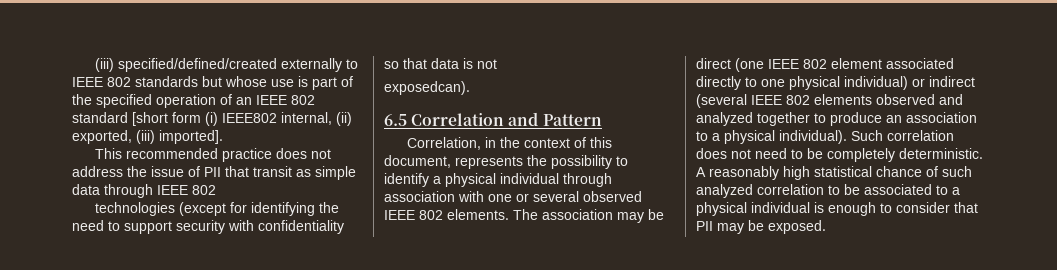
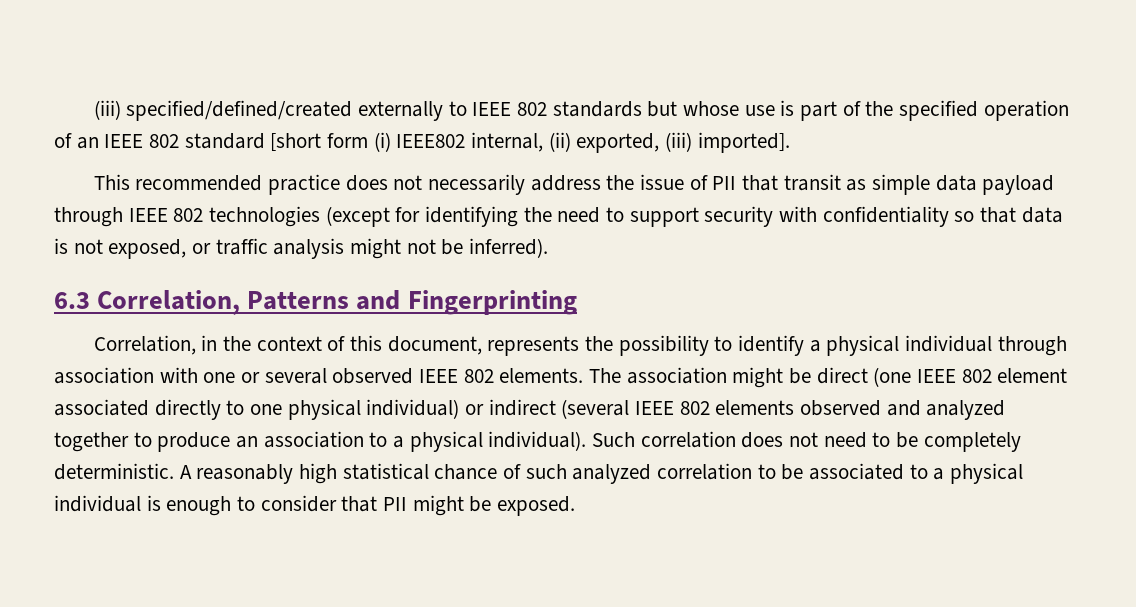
(332, 154) none -> [428,174,526,195] necessarily
(100, 189) none -> [982,175,1055,195] payload
(216, 190) // -> (204, 215) none
[384,81,470,95] [384,112,602,126] // exposedcan). // 6.5 Correlation and Pattern -> [108,238,549,259] [54,290,577,315] exposed, or traffic analysis might not be inferred). // 6.3 Correlation, Patterns and Fingerprinting
[617,212,644,223] may -> [732,367,784,388] might
[717,223,744,234] may -> [412,495,464,516] might

